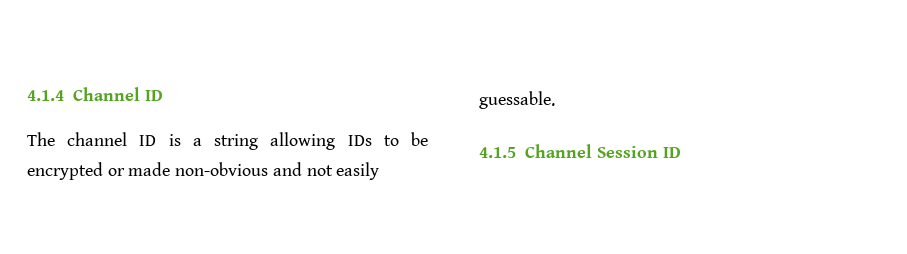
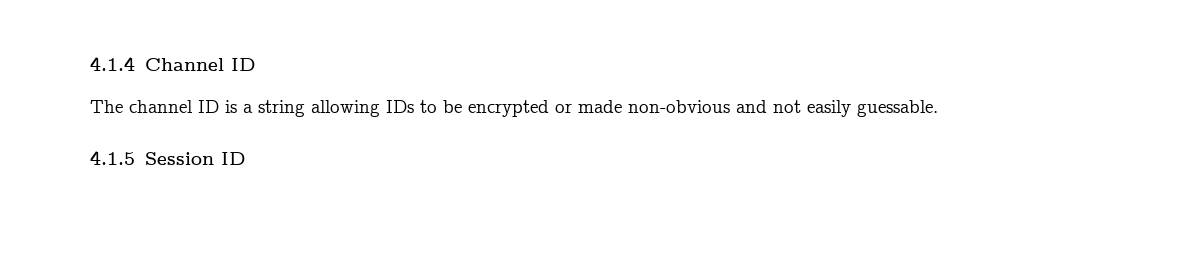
[524,144,592,158] Channel -> (135, 157) none

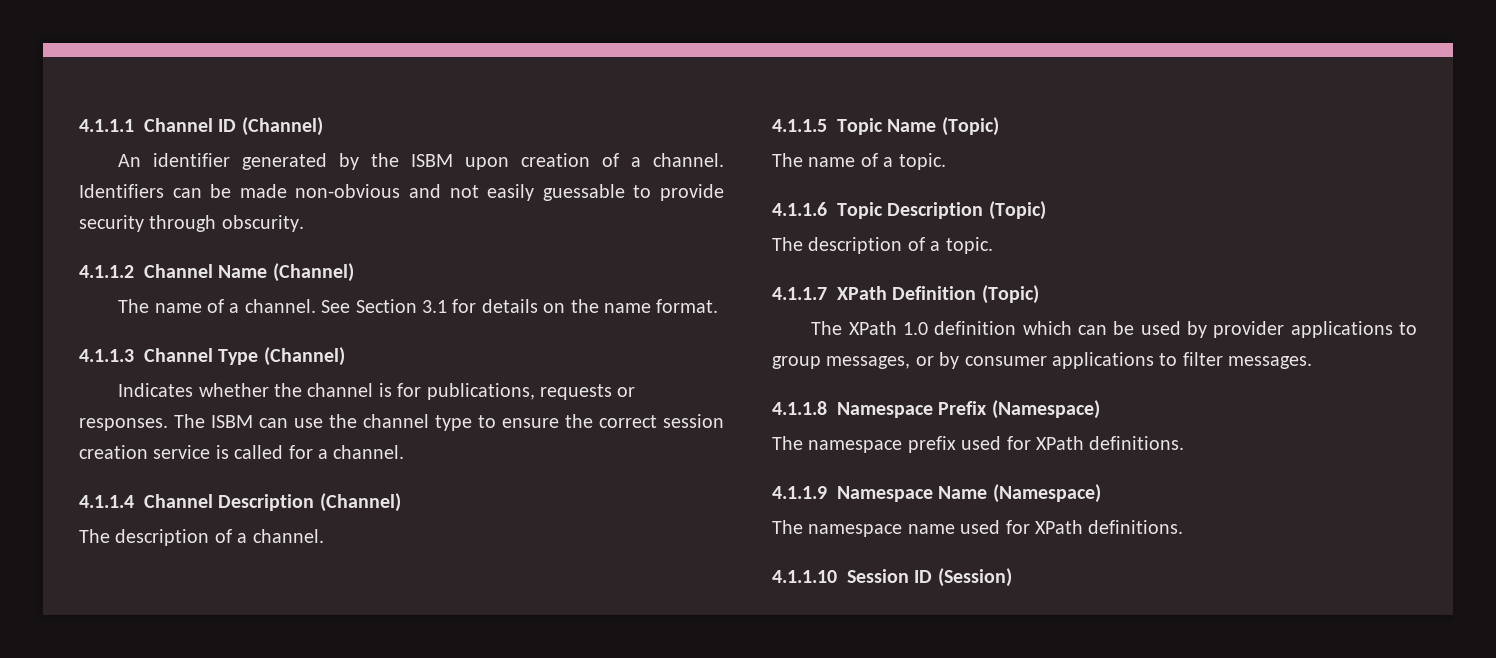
[90,56,135,71] 4.1.4 -> [79,119,134,132] 4.1.1.1
[90,100,572,117] // The channel ID is a string allowing IDs to be encrypted or -> [241,117,323,136] [118,153,725,170] [79,184,232,198] (Channel) // An identifier generated by the ISBM upon creation of a channel. Identifiers can be
[857,100,938,117] [90,150,135,165] guessable. // 4.1.5 -> [542,184,725,201] [79,215,304,232] [79,263,354,282] [118,299,719,313] [79,347,345,366] [118,383,636,400] [79,414,724,431] [79,445,405,459] [79,493,401,512] [79,529,324,546] [772,117,999,136] [772,153,946,170] [772,201,1046,220] [772,237,993,254] [772,285,1039,304] [811,321,1417,338] [772,352,1313,369] [772,400,1100,419] [772,436,1185,453] [772,484,1101,503] [772,520,1184,537] [772,570,837,583] guessable to provide security through obscurity. // 4.1.1.2 Channel Name (Channel) // The name of a channel. See Section 3.1 for details on the name format. // 4.1.1.3 Channel Type (Channel) // Indicates whether the channel is for publications, requests or responses. The ISBM can use the channel type to ensure the correct session creation service is called for a channel. // 4.1.1.4 Channel Description (Channel) // The description of a channel. // 4.1.1.5 Topic Name (Topic) // The name of a topic. // 4.1.1.6 Topic Description (Topic) // The description of a topic. // 4.1.1.7 XPath Definition (Topic) // The XPath 1.0 definition which can be used by provider applications to group messages, or by consumer applications to filter messages. // 4.1.1.8 Namespace Prefix (Namespace) // The namespace prefix used for XPath definitions. // 4.1.1.9 Namespace Name (Namespace) // The namespace name used for XPath definitions. // 4.1.1.10
(246, 158) none -> [937,568,1012,587] (Session)

